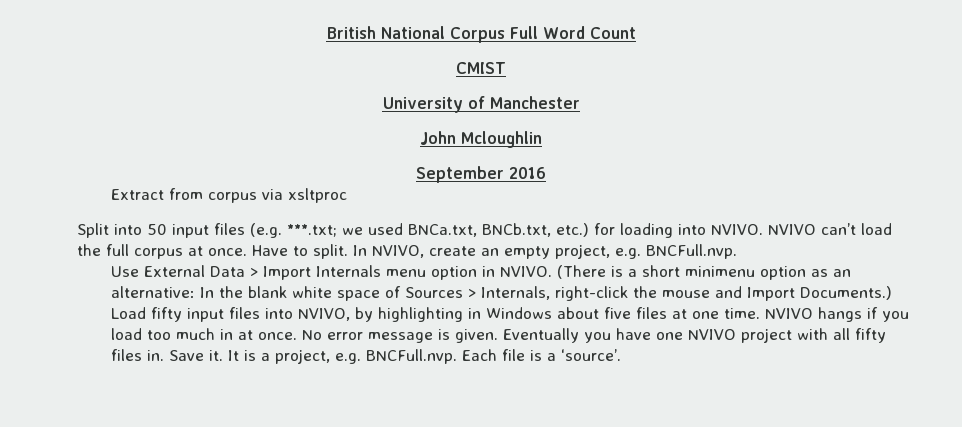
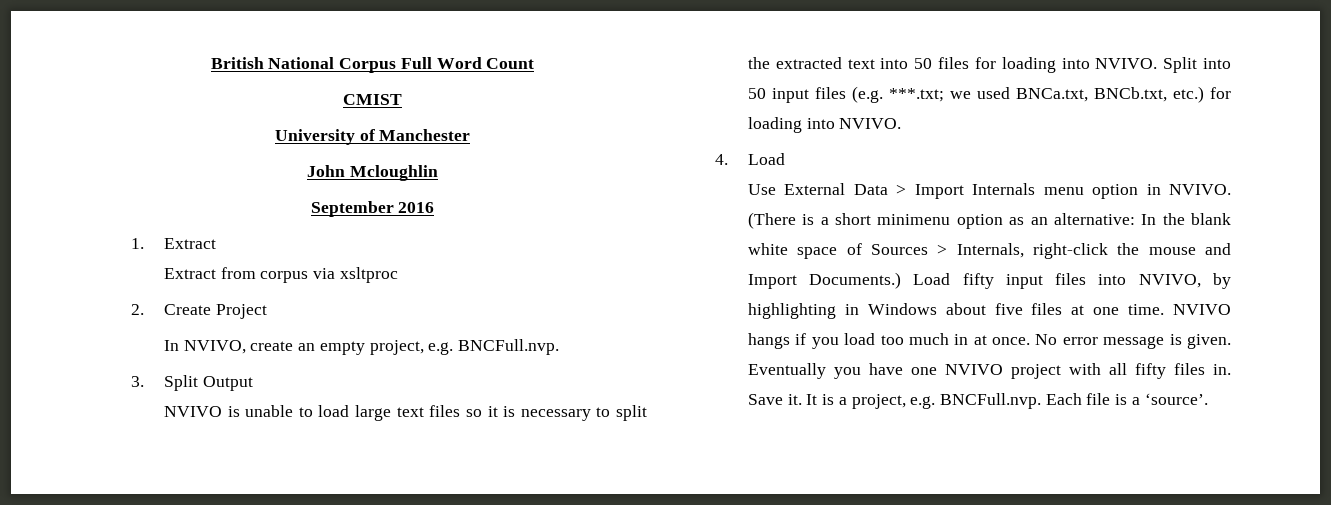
(546, 173) none -> [130,238,216,249] // 1. Extract
(347, 195) none -> [130,304,267,319] [163,339,560,355] [130,375,253,391] [163,405,647,421] [747,57,1158,73] 2. Create Project // In NVIVO, create an empty project, e.g. BNCFull.nvp. // 3. Split Output // NVIVO is unable to load large text files so it is necessary to split the extracted text into 50 files for loading into NVIVO.
[768,223,893,235] [77,244,738,259] NVIVO can’t load the full corpus at once. Have to split. In NVIVO, create an empty project, e.g. BNCFull.nvp. -> [714,153,785,165] // 4. Load

